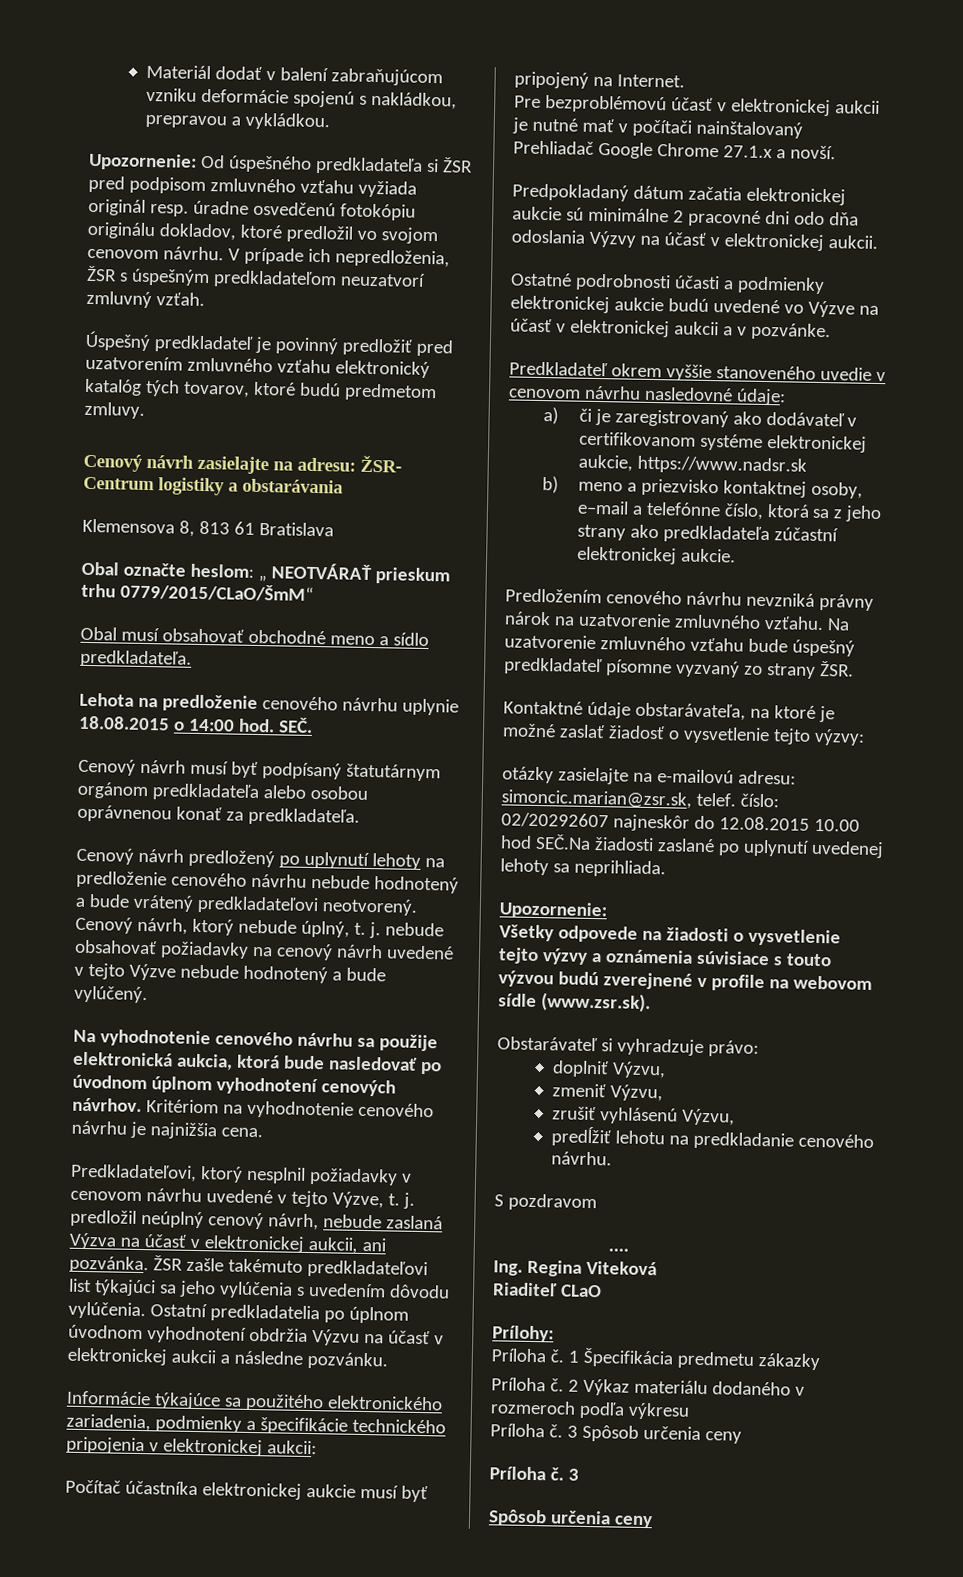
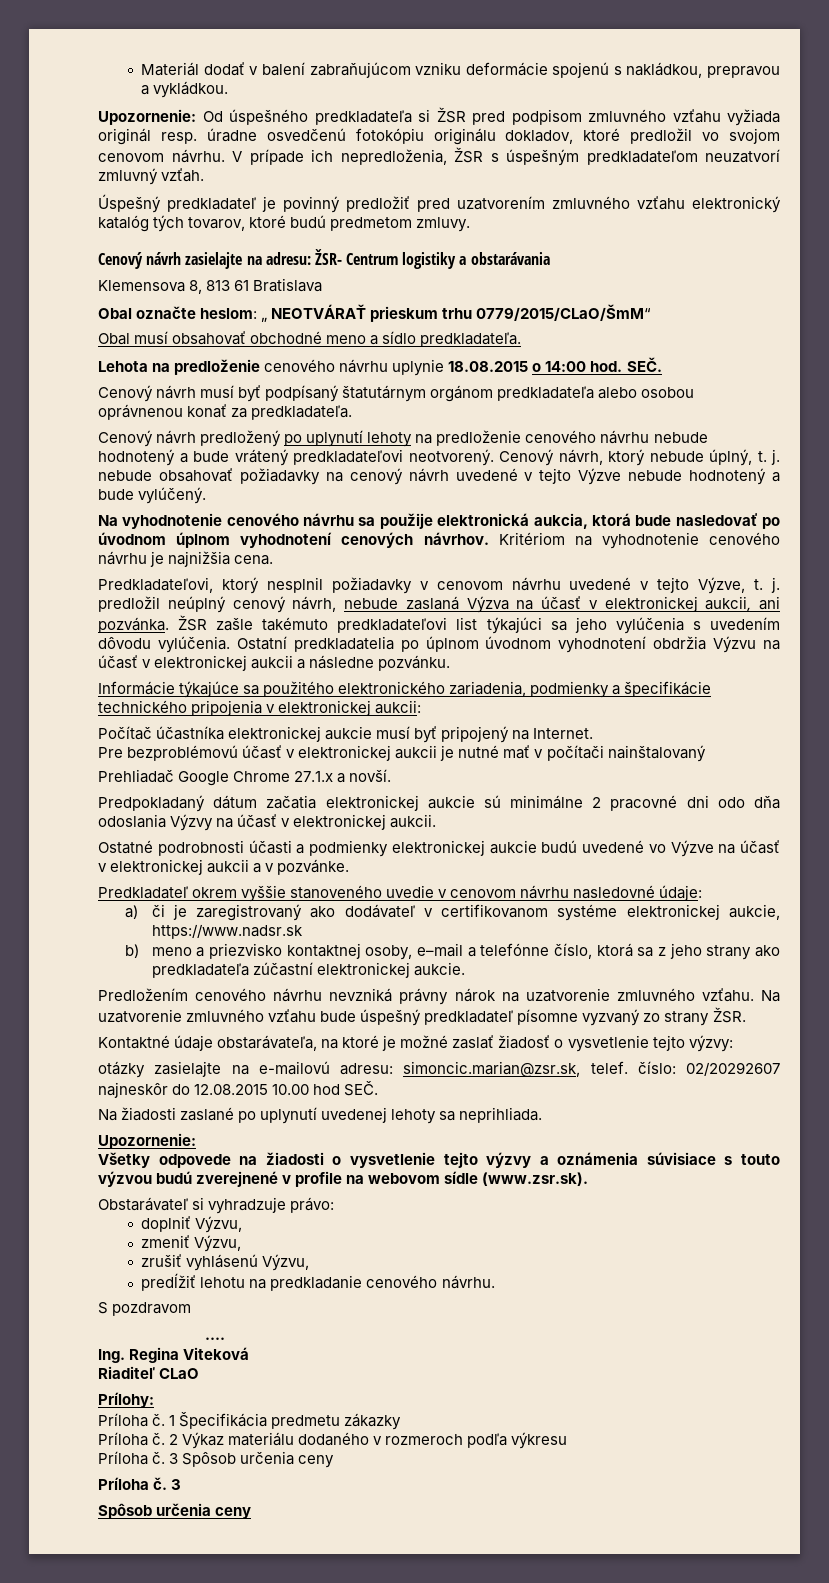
[534,833,591,850] SEČ.Na -> [344,1080,379,1096] [98,1109,117,1121] SEČ. // Na

